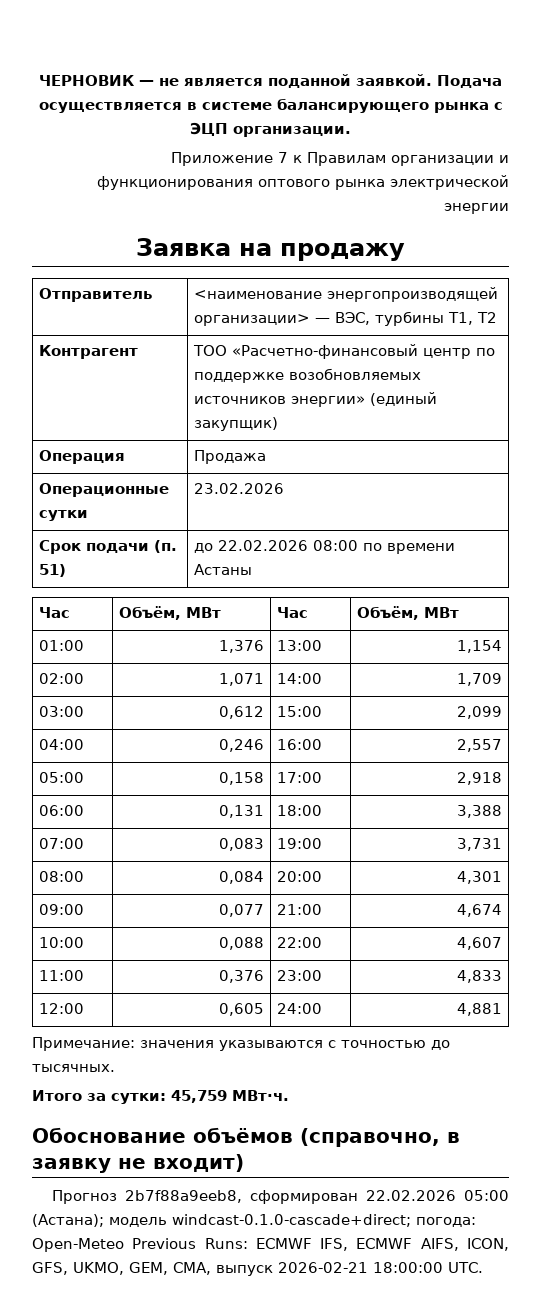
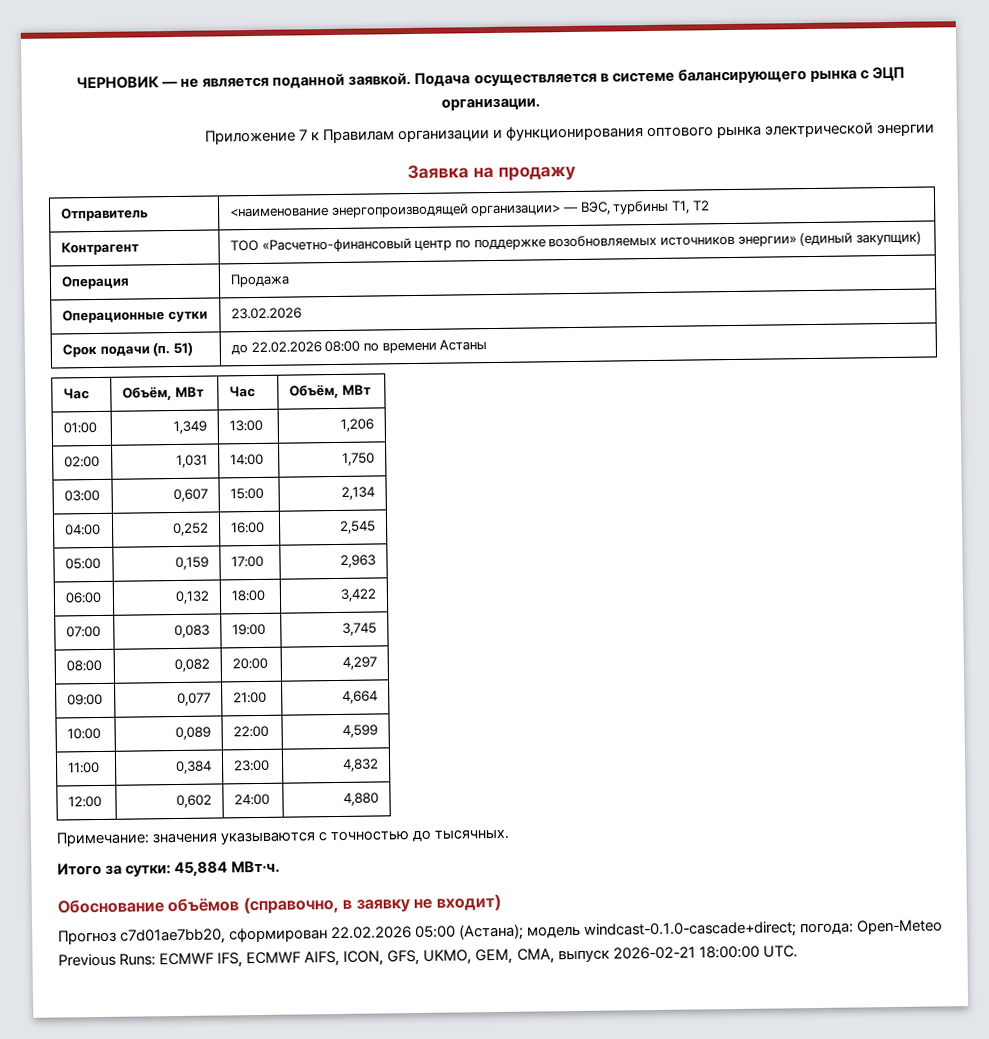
[218,640,264,653] 1,376 -> [173,420,208,435] 1,349
[456,640,502,653] 1,154 -> [340,418,375,432] 1,206
[218,673,264,686] 1,071 -> [176,454,209,468] 1,031
[456,673,502,686] 1,709 -> [342,452,376,466] 1,750
[218,706,264,719] 0,612 -> [173,488,209,503] 0,607
[456,706,502,719] 2,099 -> [341,486,376,500] 2,134
[218,739,264,752] 0,246 -> [173,522,210,537] 0,252
[456,739,502,752] 2,557 -> [340,520,377,534] 2,545
[218,772,264,785] 0,158 -> [175,556,210,571] 0,159
[456,772,502,785] 2,918 -> [340,554,377,568] 2,963
[218,805,264,818] 0,131 -> [175,590,211,605] 0,132
[456,805,502,818] 3,388 -> [340,588,378,602] 3,422
[456,838,502,851] 3,731 -> [342,622,378,636] 3,745
[218,871,264,884] 0,084 -> [174,658,211,673] 0,082
[456,871,502,884] 4,301 -> [342,656,378,670] 4,297
[456,904,502,917] 4,674 -> [342,690,379,704] 4,664
[218,937,264,950] 0,088 -> [175,726,212,741] 0,089
[456,937,502,950] 4,607 -> [342,724,379,738] 4,599
[218,970,264,983] 0,376 -> [176,760,213,775] 0,384
[456,970,502,983] 4,833 -> [342,758,380,772] 4,832
[218,1003,264,1016] 0,605 -> [176,794,213,809] 0,602
[456,1003,502,1016] 4,881 -> [343,792,380,806] 4,880
[171,1090,227,1103] 45,759 -> [174,861,229,878] 45,884
[124,1190,242,1203] 2b7f88a9eeb8, -> [120,928,227,945] c7d01ae7bb20,

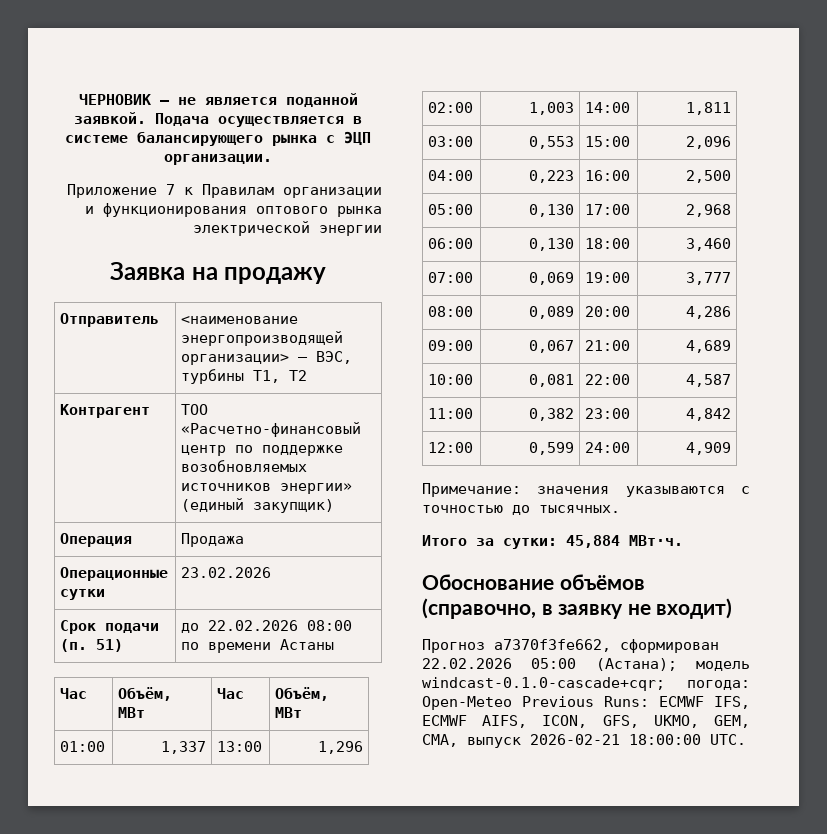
[173,420,208,435] 1,349 -> [160,741,206,754] 1,337
[340,418,375,432] 1,206 -> [317,741,363,754] 1,296
[176,454,209,468] 1,031 -> [528,102,574,115] 1,003
[342,452,376,466] 1,750 -> [685,102,731,115] 1,811
[173,488,209,503] 0,607 -> [528,136,574,149] 0,553
[341,486,376,500] 2,134 -> [685,136,731,149] 2,096
[173,522,210,537] 0,252 -> [528,170,574,183] 0,223
[340,520,377,534] 2,545 -> [685,170,731,183] 2,500
[175,556,210,571] 0,159 -> [528,204,574,217] 0,130
[340,554,377,568] 2,963 -> [685,204,731,217] 2,968
[175,590,211,605] 0,132 -> [528,238,574,251] 0,130
[340,588,378,602] 3,422 -> [685,238,731,251] 3,460
[174,624,211,639] 0,083 -> [528,272,574,285] 0,069
[342,622,378,636] 3,745 -> [685,272,731,285] 3,777
[174,658,211,673] 0,082 -> [528,306,574,319] 0,089
[342,656,378,670] 4,297 -> [685,306,731,319] 4,286
[177,692,212,707] 0,077 -> [528,340,574,353] 0,067
[342,690,379,704] 4,664 -> [685,340,731,353] 4,689
[175,726,212,741] 0,089 -> [528,374,574,387] 0,081
[342,724,379,738] 4,599 -> [685,374,731,387] 4,587
[176,760,213,775] 0,384 -> [528,408,574,421] 0,382
[342,758,380,772] 4,832 -> [685,408,731,421] 4,842
[176,794,213,809] 0,602 -> [528,442,574,455] 0,599
[343,792,380,806] 4,880 -> [685,442,731,455] 4,909
[120,928,227,945] c7d01ae7bb20, -> [494,639,611,652] a7370f3fe662,
[584,921,798,939] windcast-0.1.0-cascade+direct; -> [422,677,665,691] windcast-0.1.0-cascade+cqr;

